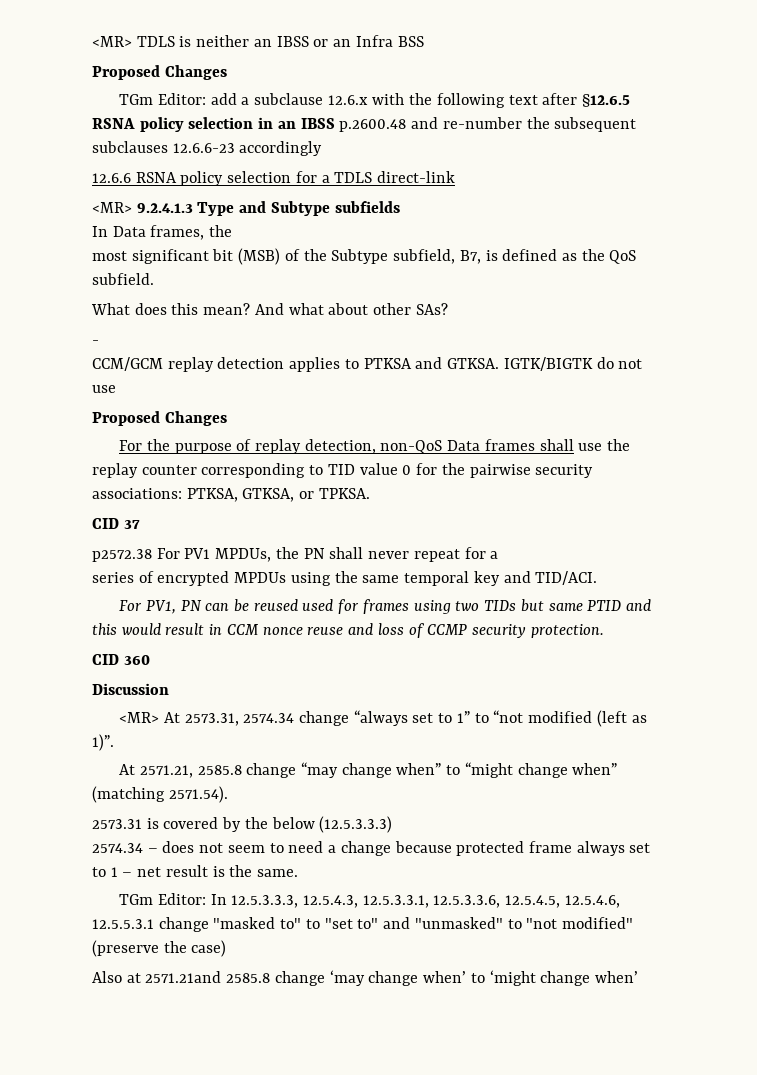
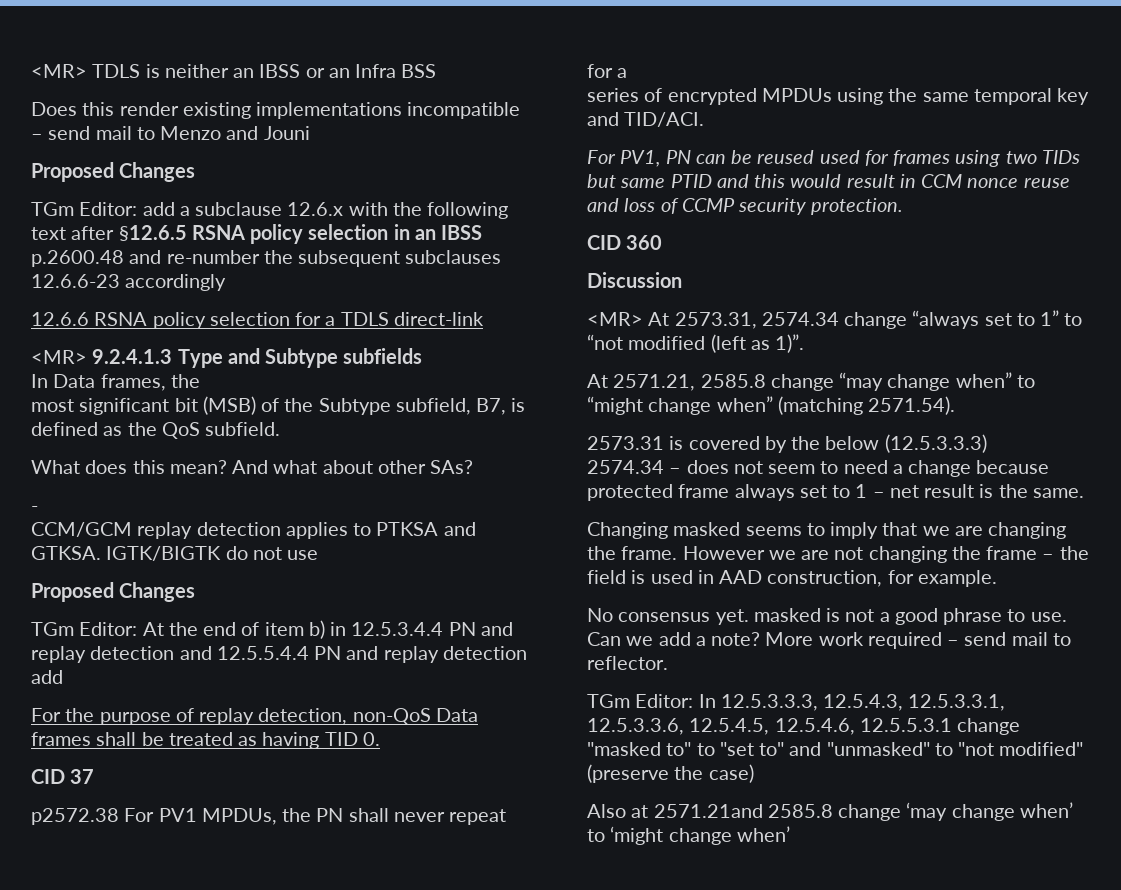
(424, 41) none -> [31,102,521,119] [31,126,310,140] // Does this render existing implementations incompatible – send mail to Menzo and Jouni
(227, 418) none -> [31,620,513,639] [31,646,527,663] [31,670,63,684] // TGm Editor: At the end of item b) in 12.5.3.4.4 PN and replay detection and 12.5.5.4.4 PN and replay detection add
[578,439,631,451] [92,463,594,478] [92,488,370,502] use the replay counter corresponding to TID value 0 for the pairwise security associations: PTKSA, GTKSA, or TPKSA. -> [141,732,380,749] be treated as having TID 0.
(299, 873) none -> [587,522,1067,539] [587,546,1089,563] [587,570,997,587] [587,608,1067,625] [587,632,1071,649] [587,656,668,670] // Changing masked seems to imply that we are changing the frame. However we are not changing the frame – the field is used in AAD construction, for example. // No consensus yet. masked is not a good phrase to use. Can we add a note? More work required – send mail to reflector.

